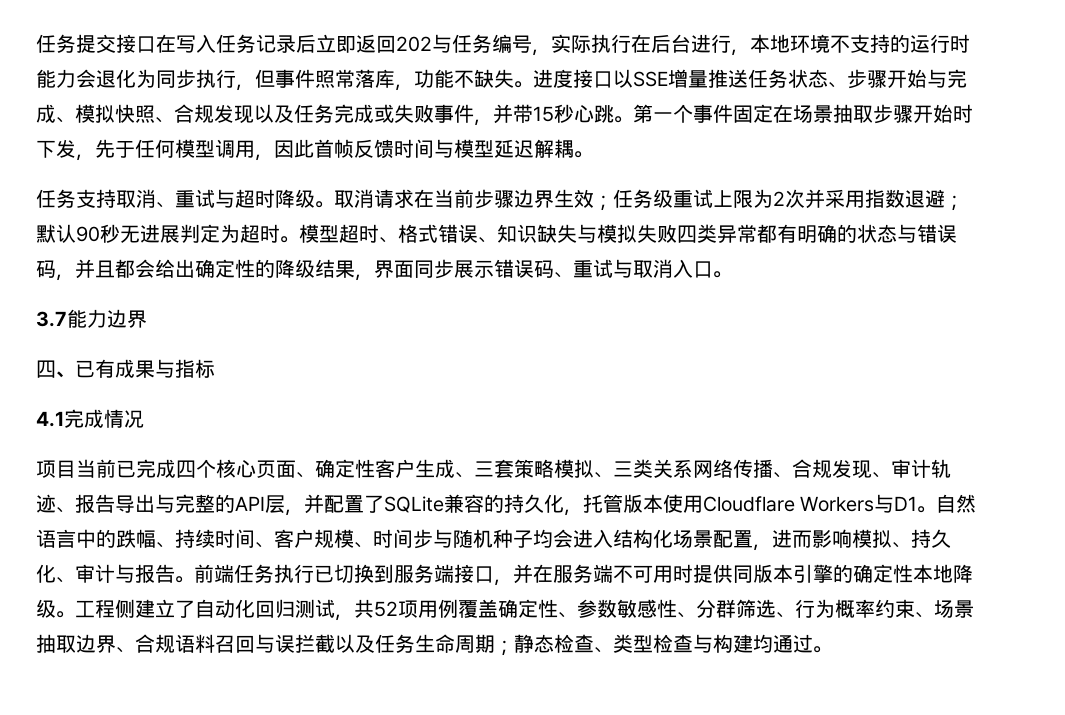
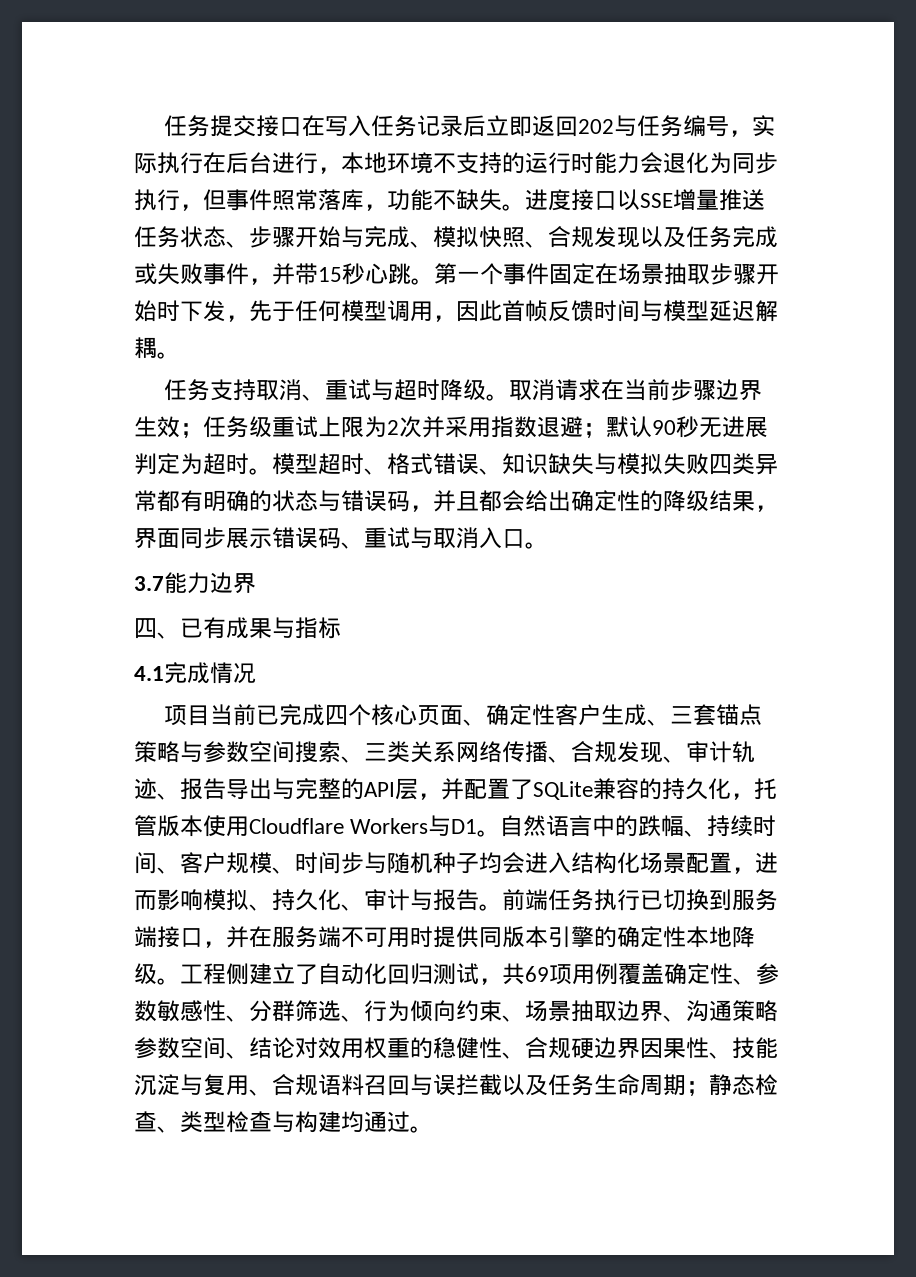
[514,459,594,478] 策略模拟 -> [715,704,762,726] [134,741,341,763] 锚点策略与参数空间搜索
[374,601,398,617] 52 -> [525,966,549,982] 69
[835,599,875,618] 概率 -> [410,1000,456,1022] 倾向
(135, 650) none -> [686,1000,778,1022] [134,1037,778,1059] [134,1074,272,1096] 沟通策略参数空间、结论对效用权重的稳健性、合规硬边界因果性、技能沉淀与复用、

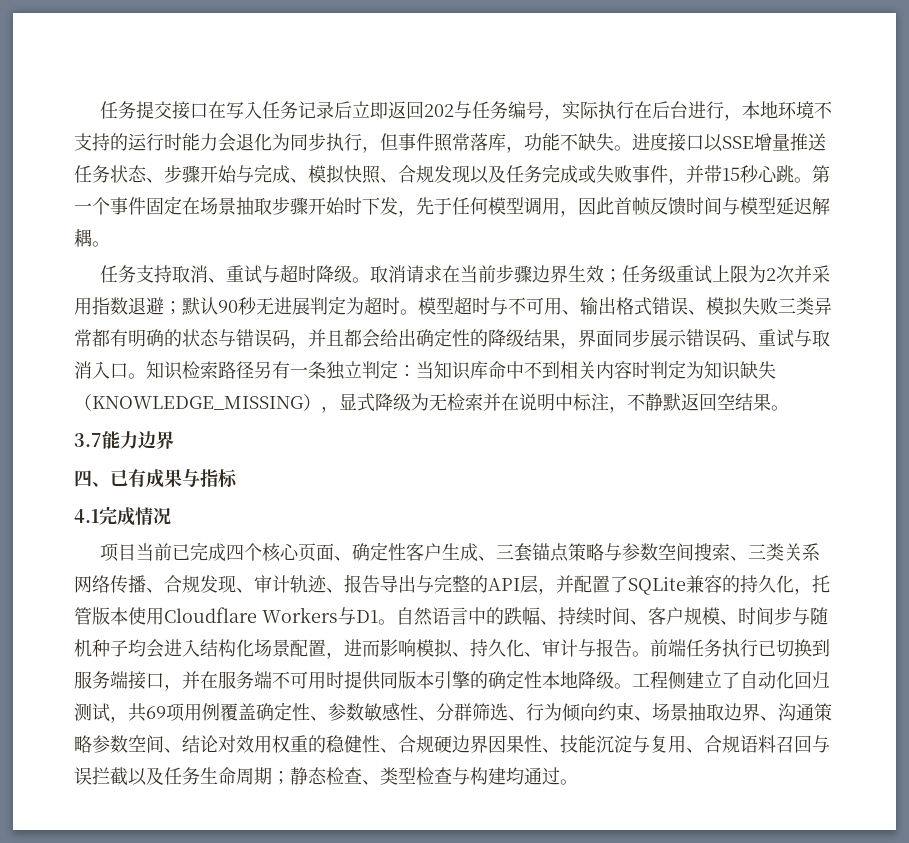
[364,453,617,475] 、格式错误、知识缺失与 -> [490,297,706,316] 与不可用、输出格式错误、
[709,454,732,475] 四 -> [778,298,796,313] 三
(548, 545) none -> [146,360,776,380] [74,393,789,413] 知识检索路径另有一条独立判定：当知识库命中不到相关内容时判定为知识缺失（KNOWLEDGE_MISSING），显式降级为无检索并在说明中标注，不静默返回空结果。

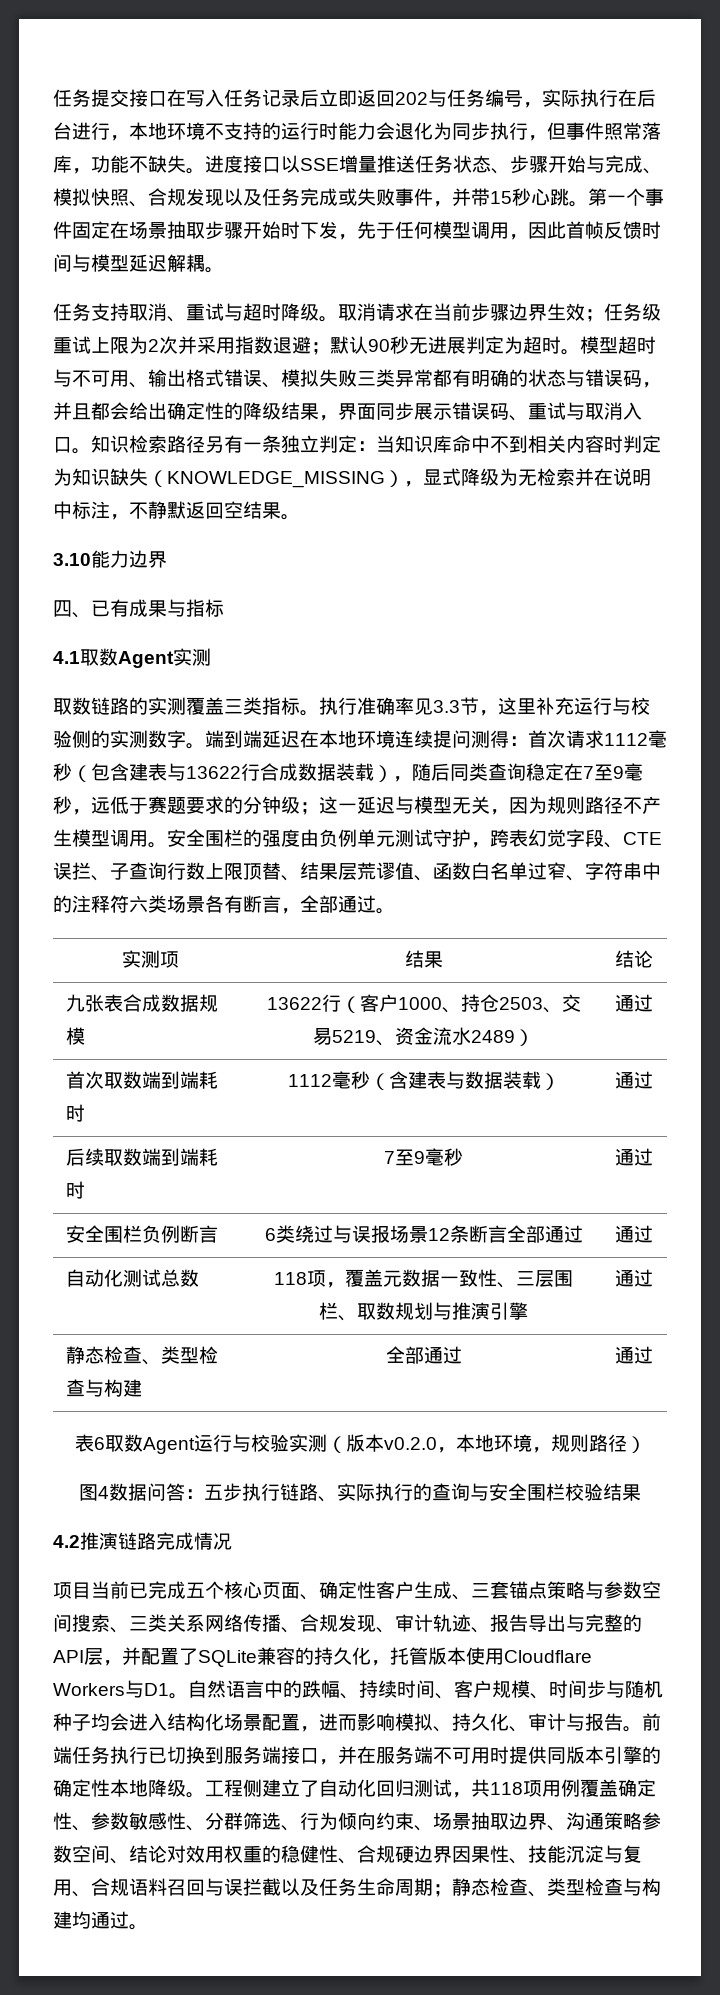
[74,433,102,447] 3.7 -> [53,553,91,566] 3.10
(99, 516) none -> [80,648,211,668] [53,697,650,716] [53,730,667,749] [53,763,643,782] [53,796,661,815] [53,829,662,848] [53,862,661,881] [53,895,395,914] [121,950,179,968] [404,950,443,968] [614,950,653,968] [65,994,218,1012] [65,1027,85,1045] [266,994,581,1013] [313,1027,534,1046] [614,994,653,1012] [65,1071,218,1089] [65,1104,85,1122] [287,1071,560,1090] [614,1071,653,1089] [65,1148,218,1166] [65,1181,85,1199] [383,1148,463,1166] [614,1148,653,1166] [65,1225,218,1243] [264,1225,583,1243] [614,1225,653,1243] [65,1269,199,1287] [274,1269,573,1288] [319,1302,528,1321] [614,1269,653,1287] [65,1346,218,1365] [65,1379,142,1397] [385,1346,462,1364] [614,1346,653,1364] [74,1434,646,1454] [79,1483,641,1502] [53,1532,156,1550] 取数Agent实测 // 取数链路的实测覆盖三类指标。执行准确率见3.3节，这里补充运行与校验侧的实测数字。端到端延迟在本地环境连续提问测得：首次请求1112毫秒（包含建表与13622行合成数据装载），随后同类查询稳定在7至9毫秒，远低于赛题要求的分钟级；这一延迟与模型无关，因为规则路径不产生模型调用。安全围栏的强度由负例单元测试守护，跨表幻觉字段、CTE误拦、子查询行数上限顶替、结果层荒谬值、函数白名单过窄、字符串中的注释符六类场景各有断言，全部通过。 // 实测项 | 结果 | 结论 // 九张表合成数据规模 | 13622行（客户1000、持仓2503、交易5219、资金流水2489） | 通过 // 首次取数端到端耗时 | 1112毫秒（含建表与数据装载） | 通过 // 后续取数端到端耗时 | 7至9毫秒 | 通过 // 安全围栏负例断言 | 6类绕过与误报场景12条断言全部通过 | 通过 // 自动化测试总数 | 118项，覆盖元数据一致性、三层围栏、取数规划与推演引擎 | 通过 // 静态检查、类型检查与构建 | 全部通过 | 通过 // 表6取数Agent运行与校验实测（版本v0.2.0，本地环境，规则路径） // 图4数据问答：五步执行链路、实际执行的查询与安全围栏校验结果 // 4.2推演链路
[226,544,245,561] 四 -> [186,1582,205,1598] 五
[146,706,166,719] 69 -> [490,1782,523,1795] 118

